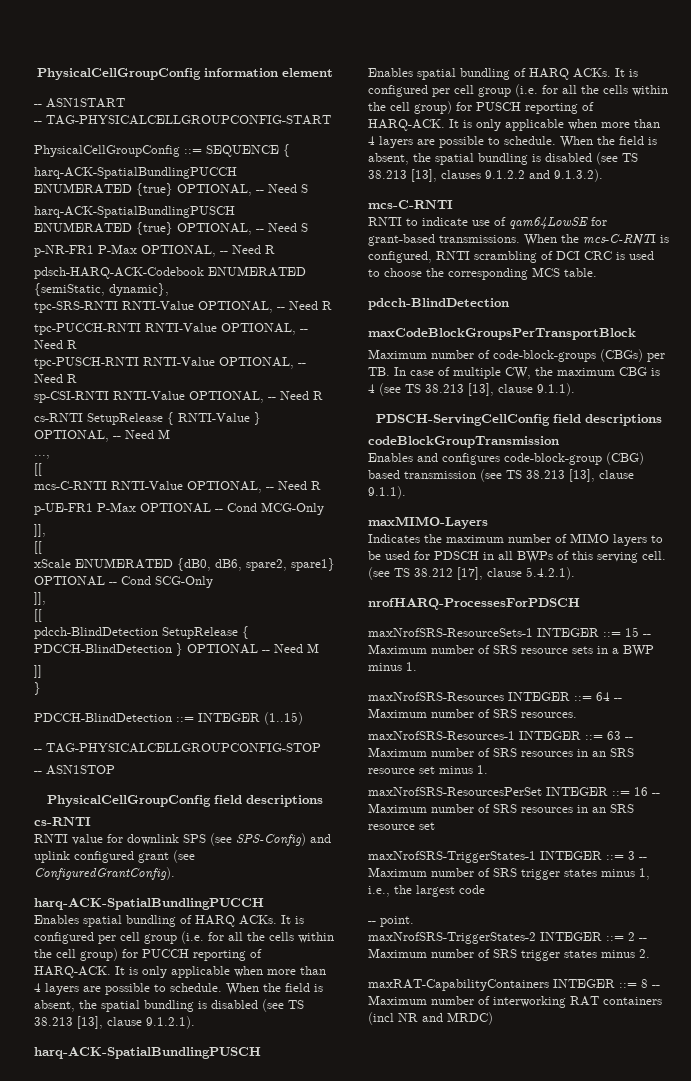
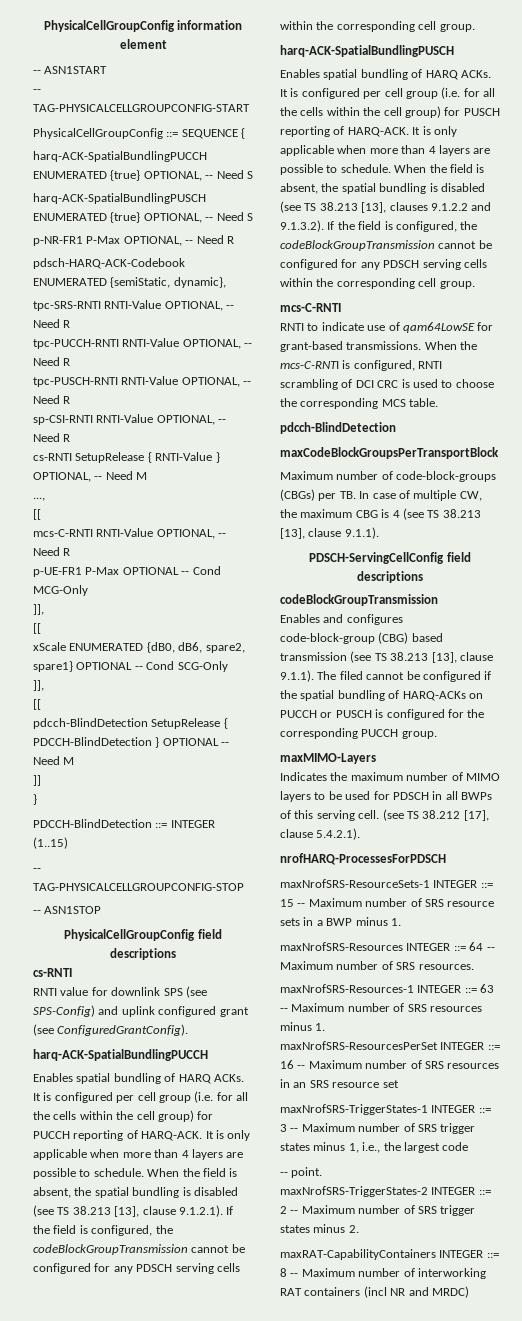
(195, 1022) none -> [226,1206,234,1215] [33,1225,173,1236] [33,1244,245,1255] [33,1263,240,1274] [280,21,475,32] If the field is configured, the codeBlockGroupTransmission cannot be configured for any PDSCH serving cells within the corresponding cell group.
(603, 175) none -> [327,221,478,232] [280,240,492,251] [280,259,487,270] [280,278,475,289] If the field is configured, the codeBlockGroupTransmission cannot be configured for any PDSCH serving cells within the corresponding cell group.
(406, 492) none -> [317,671,492,682] [280,690,483,701] [280,709,485,720] [280,728,437,739] The filed cannot be configured if the spatial bundling of HARQ-ACKs on PUCCH or PUSCH is configured for the corresponding PUCCH group.
[577,748,634,757] [368,766,435,774] in an SRS resource set -> (482, 1009) none

